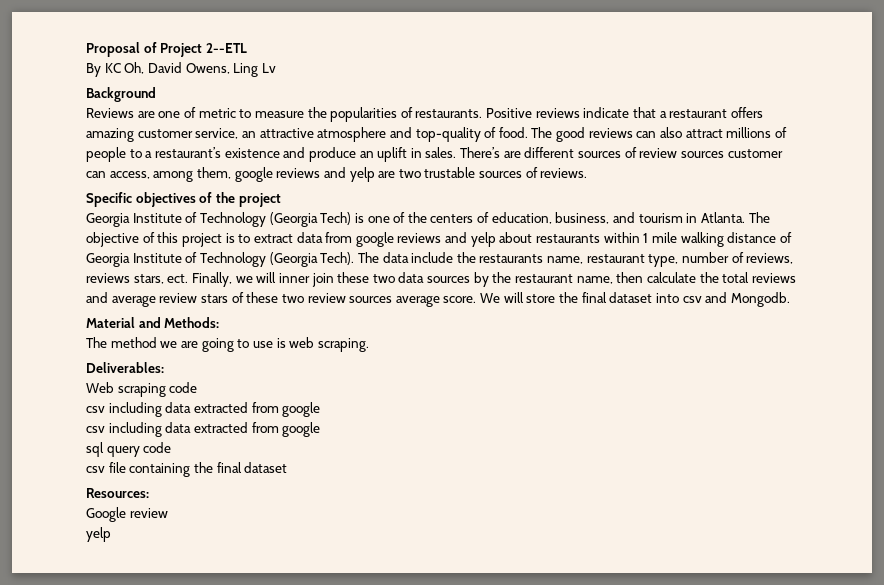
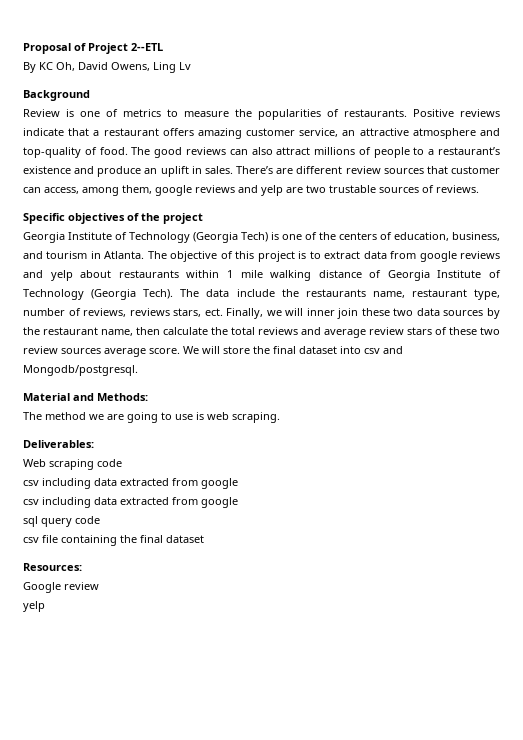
[86,107,236,118] Reviews are one of metric -> [23,109,161,117] Review is one of metrics
[577,147,724,158] sources of review sources -> [345,166,448,174] review sources that
[730,292,790,307] Mongodb. -> [23,365,138,376] Mongodb/postgresql.

